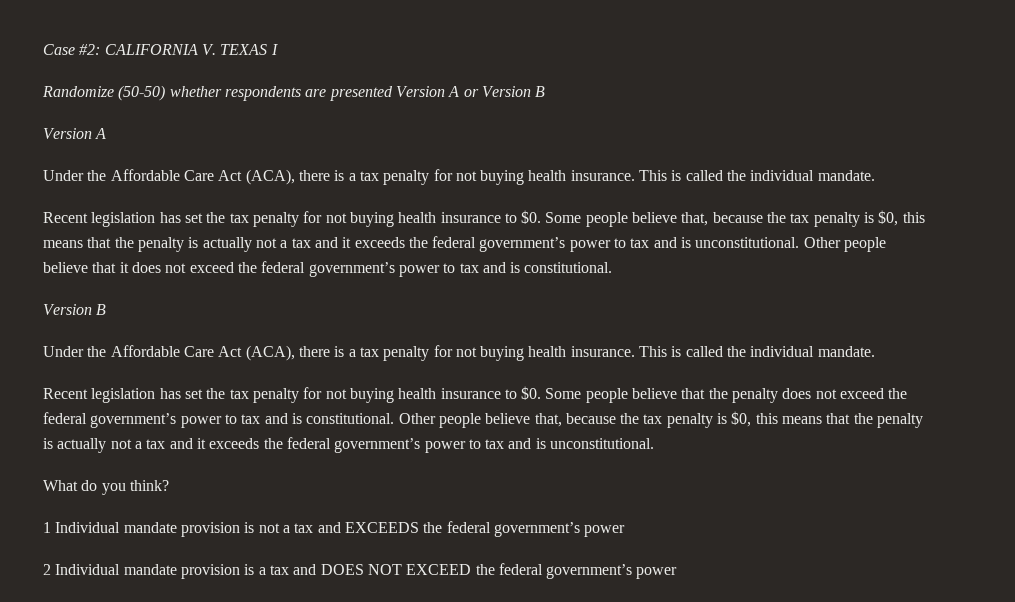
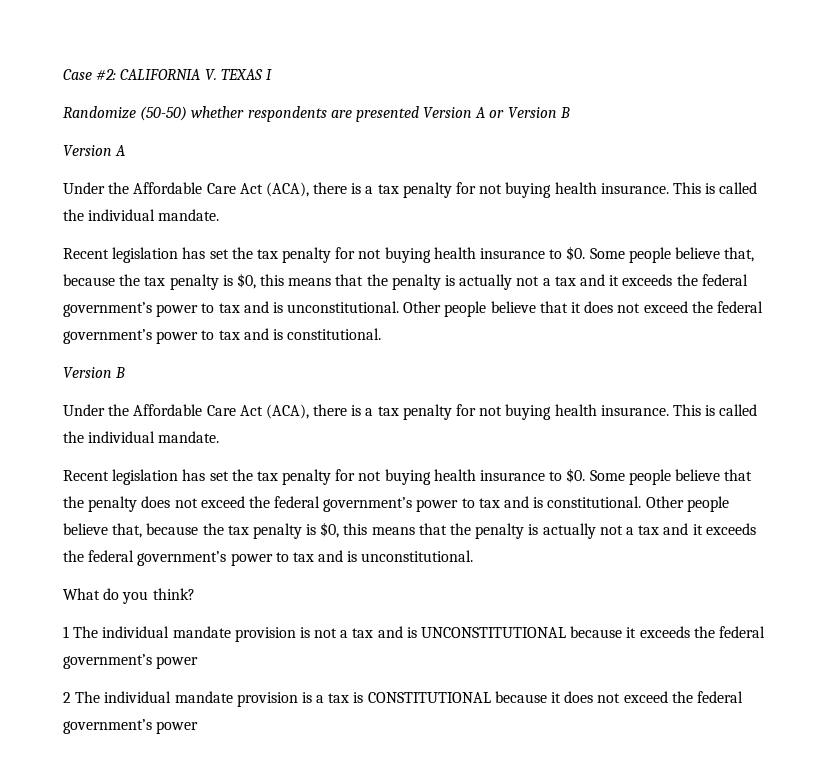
[55,522,121,533] Individual -> [73,626,170,638] The individual
[344,522,419,533] EXCEEDS -> [406,626,690,638] is UNCONSTITUTIONAL because it exceeds
[55,564,121,575] Individual -> [75,691,172,703] The individual
[293,564,472,575] and DOES NOT EXCEED -> [353,691,668,703] is CONSTITUTIONAL because it does not exceed

